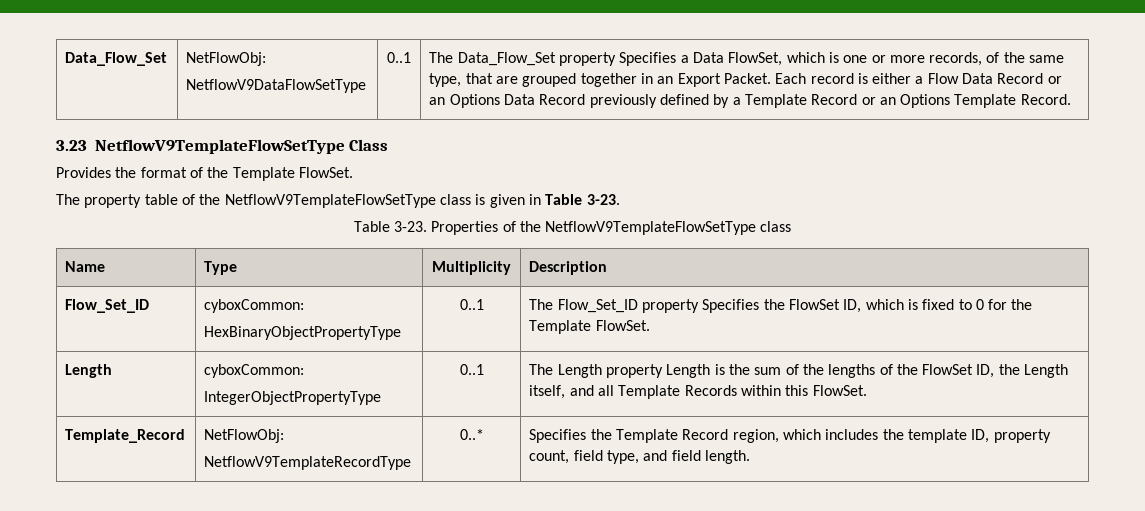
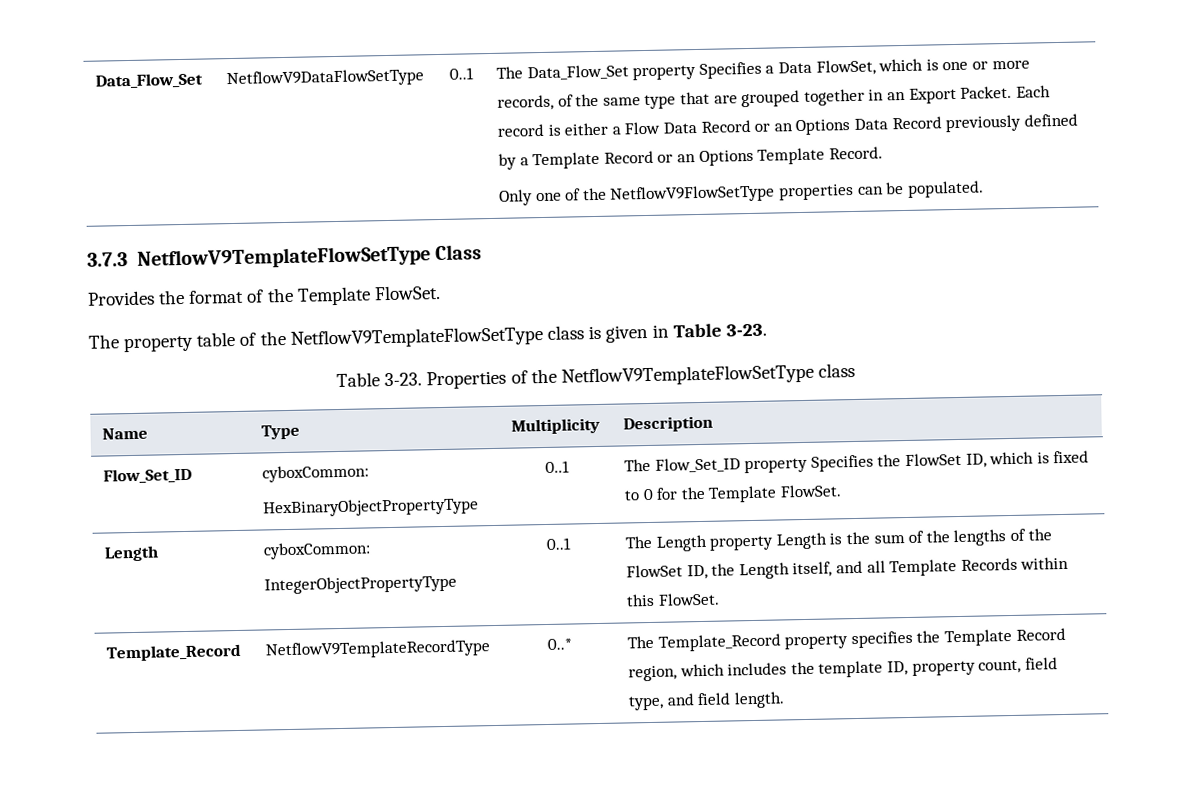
[186,52,267,66] NetFlowObj: // -> (204, 80) none
[429,73,462,87] type, -> [644,94,677,110] type
[56,140,87,151] // 3.23 -> [499,180,984,206] [87,252,128,267] // Only one of the NetflowV9FlowSetType properties can be populated. // 3.7.3
[204,429,285,443] NetFlowObj: // -> (243, 652) none
[529,429,587,443] Specifies -> [627,630,913,652] The Template_Record property specifies

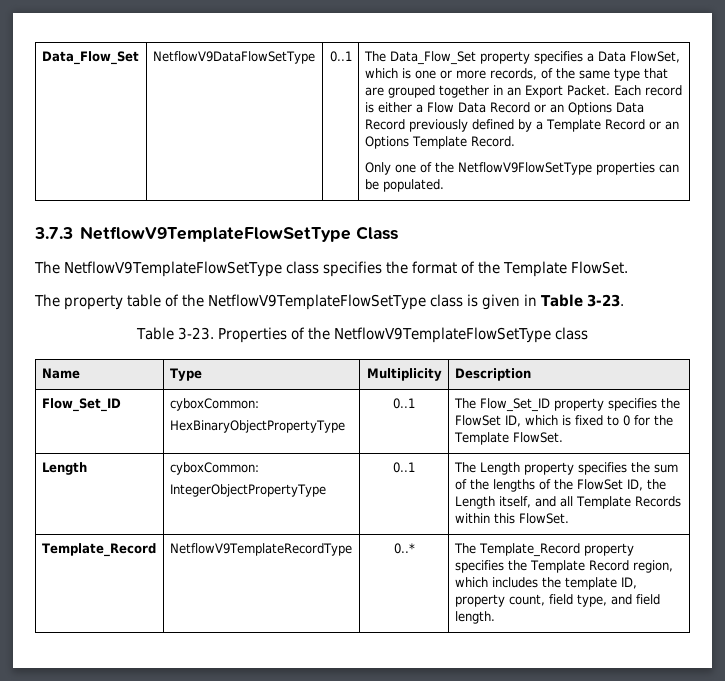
[698,61,762,79] Specifies -> [533,51,583,64] specifies
[87,290,155,306] Provides -> [34,261,382,277] The NetflowV9TemplateFlowSetType class specifies
[810,454,874,472] Specifies -> [607,398,657,411] specifies
[775,532,843,550] Length is -> [577,462,627,475] specifies

